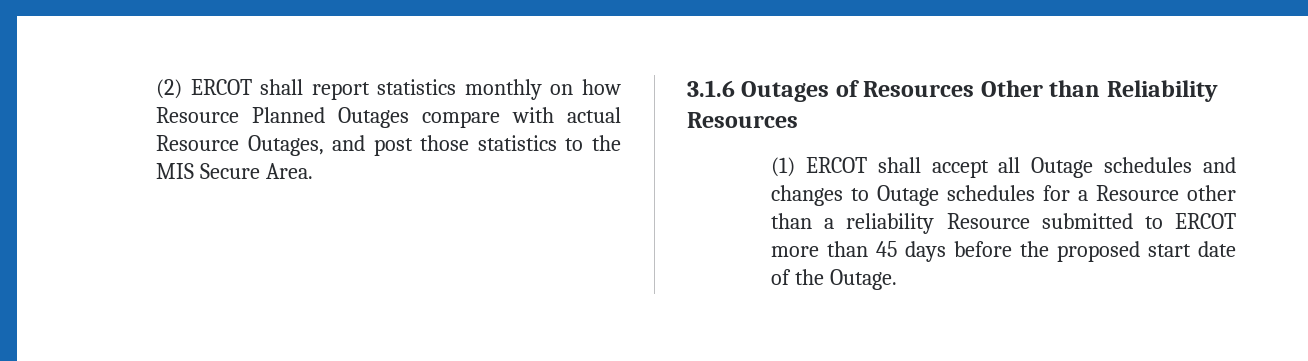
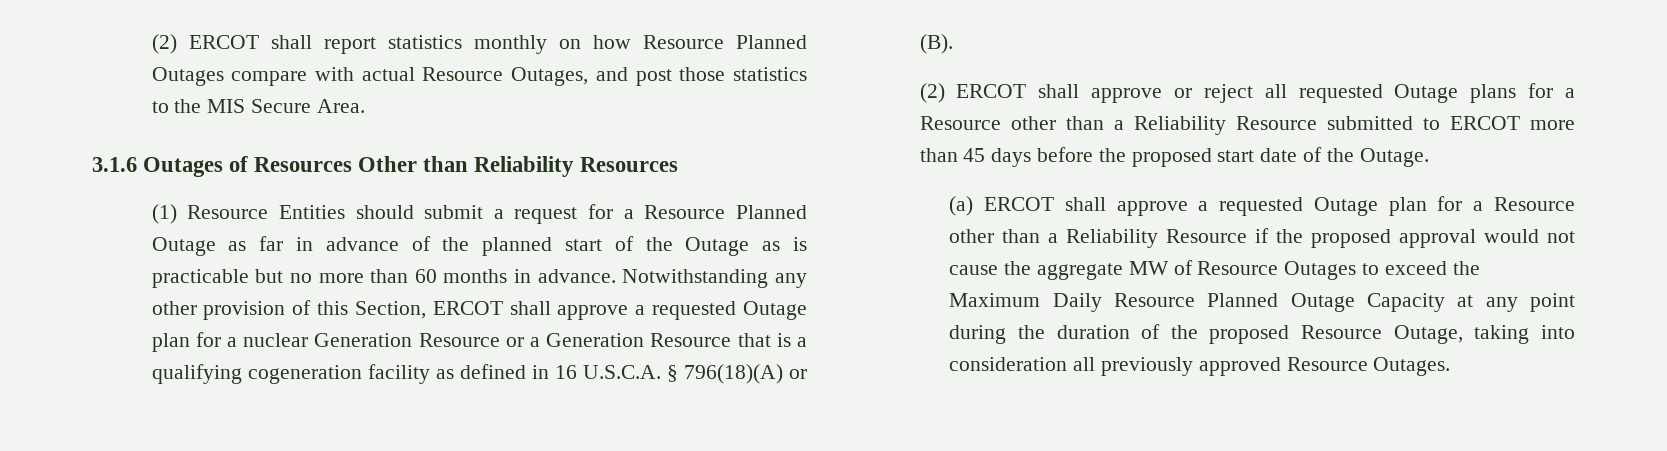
[805,157,1236,178] [771,185,1236,206] [771,213,935,234] ERCOT shall accept all Outage schedules and changes to Outage schedules for a Resource other than a reliability -> [187,204,807,224] [151,236,808,256] [151,269,807,288] [151,300,807,320] [151,332,807,352] [151,364,807,384] [919,34,953,54] [919,83,1575,103] [919,116,1226,135] Resource Entities should submit a request for a Resource Planned Outage as far in advance of the planned start of the Outage as is practicable but no more than 60 months in advance. Notwithstanding any other provision of this Section, ERCOT shall approve a requested Outage plan for a nuclear Generation Resource or a Generation Resource that is a qualifying cogeneration facility as defined in 16 U.S.C.A. § 796(18)(A) or (B). // (2) ERCOT shall approve or reject all requested Outage plans for a Resource other than a Reliability
(897, 279) none -> [949,196,1575,216] [949,228,1575,248] [949,260,1480,280] [949,293,1575,312] [949,324,1575,344] [949,357,1451,376] // (a) ERCOT shall approve a requested Outage plan for a Resource other than a Reliability Resource if the proposed approval would not cause the aggregate MW of Resource Outages to exceed the Maximum Daily Resource Planned Outage Capacity at any point during the duration of the proposed Resource Outage, taking into consideration all previously approved Resource Outages.

